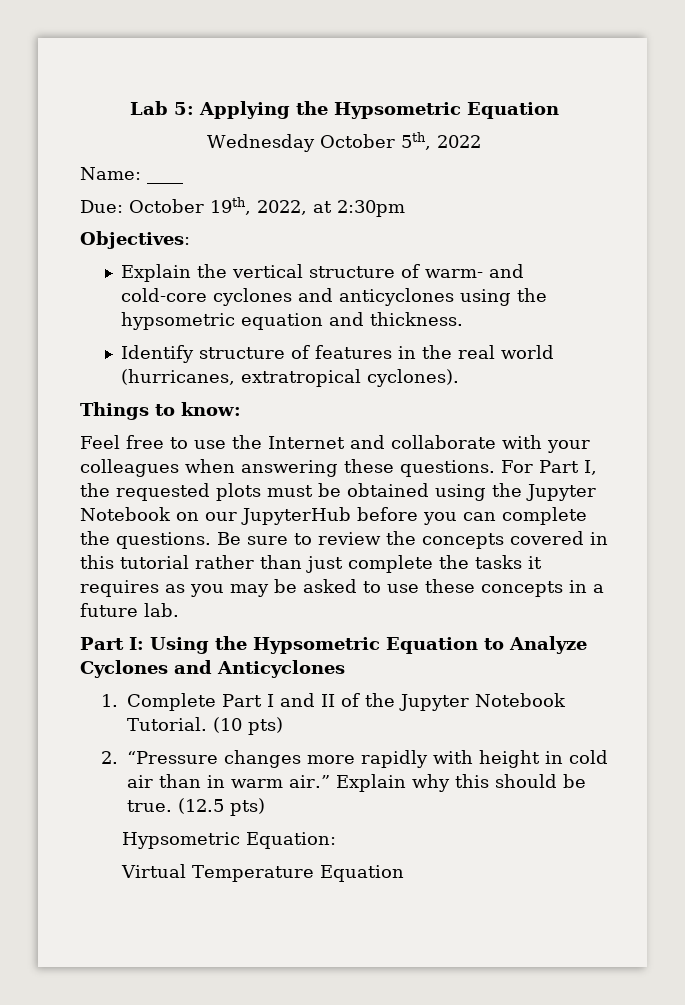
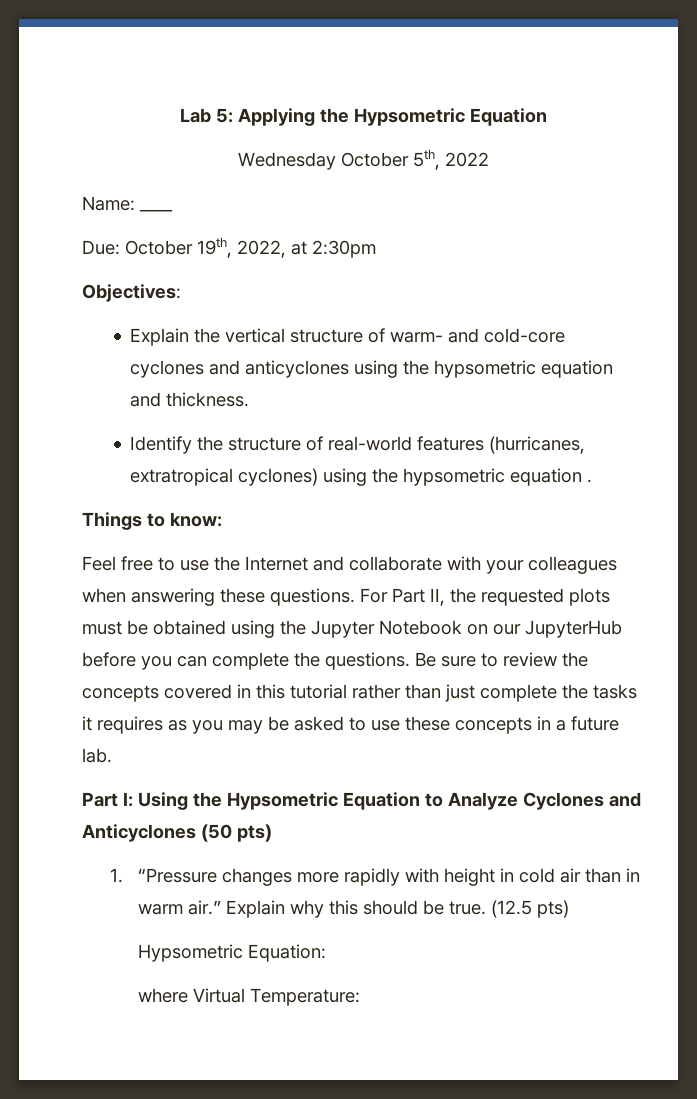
[198,345,554,359] [120,369,459,387] structure of features in the real world (hurricanes, extratropical cyclones). -> [197,436,586,454] [130,468,593,486] the structure of real-world features (hurricanes, extratropical cyclones) using the hypsometric equation .
[583,460,597,475] I, -> [430,588,445,606] II,
[100,693,566,711] [126,717,283,735] [100,751,118,764] // 1. Complete Part I and II of the Jupyter Notebook Tutorial. (10 pts) // 2. -> [201,824,272,842] [110,868,124,883] (50 pts) // 1.
[120,864,404,882] Virtual Temperature Equation -> [138,988,361,1006] where Virtual Temperature:

